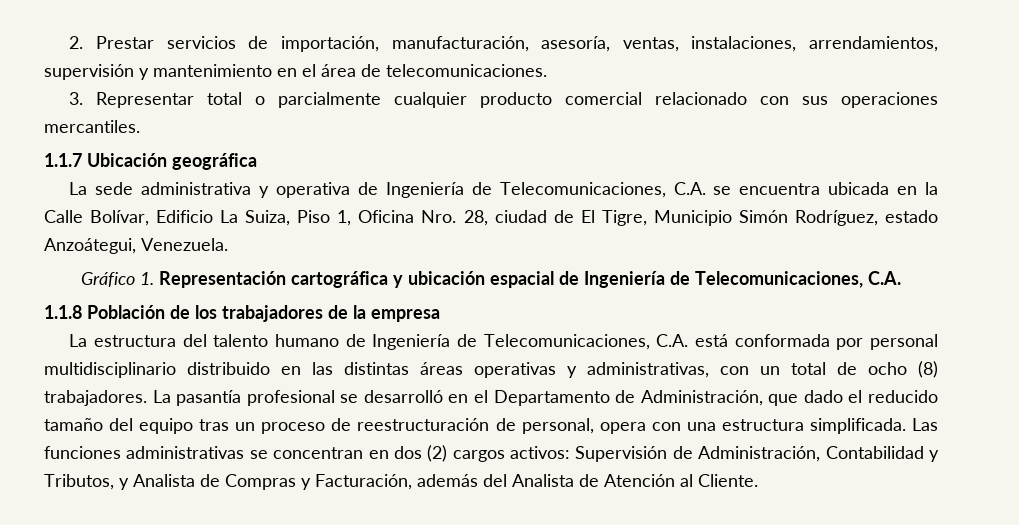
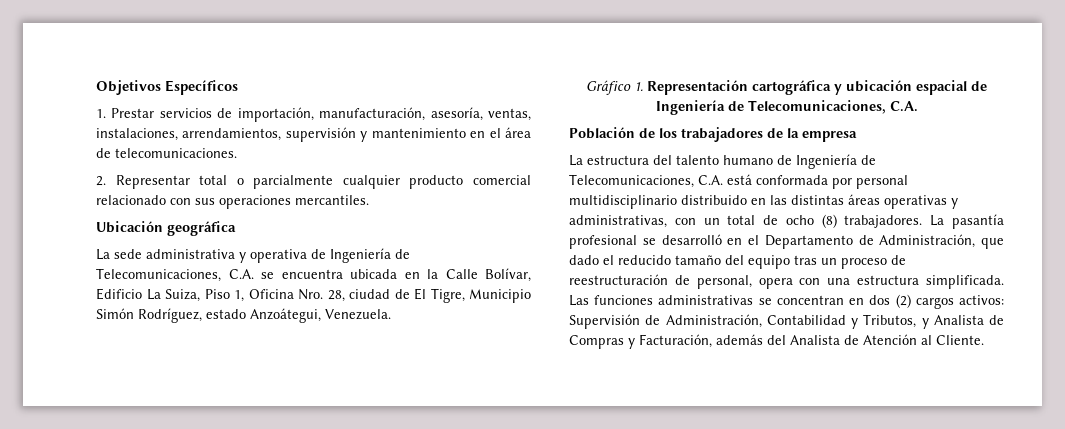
[69,36,84,49] 2. -> [96,80,238,95] [96,109,106,118] Objetivos Específicos // 1.
[69,92,84,105] 3. -> [96,176,106,186] 2.
[44,153,82,167] 1.1.7 -> (369, 200) none
[44,305,82,319] 1.1.8 -> (918, 106) none

